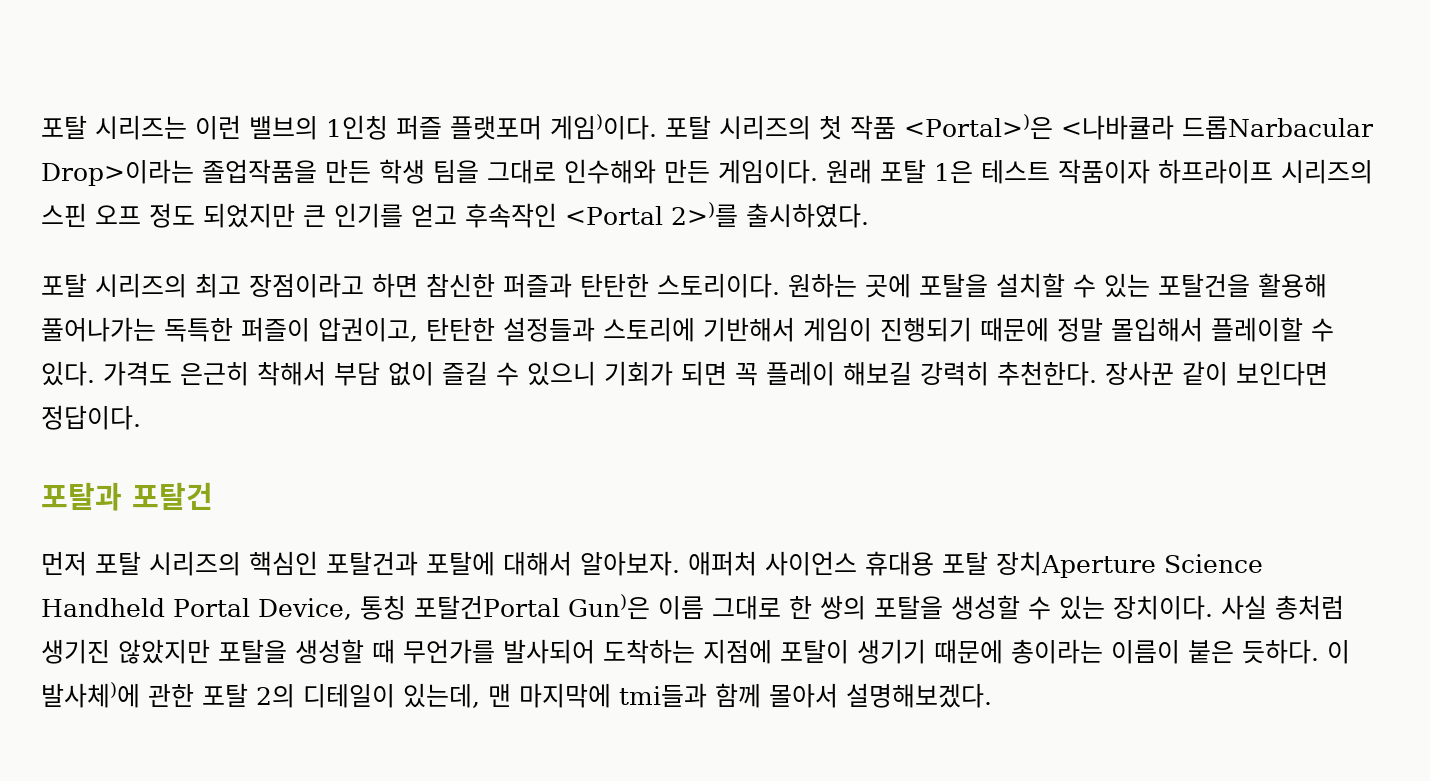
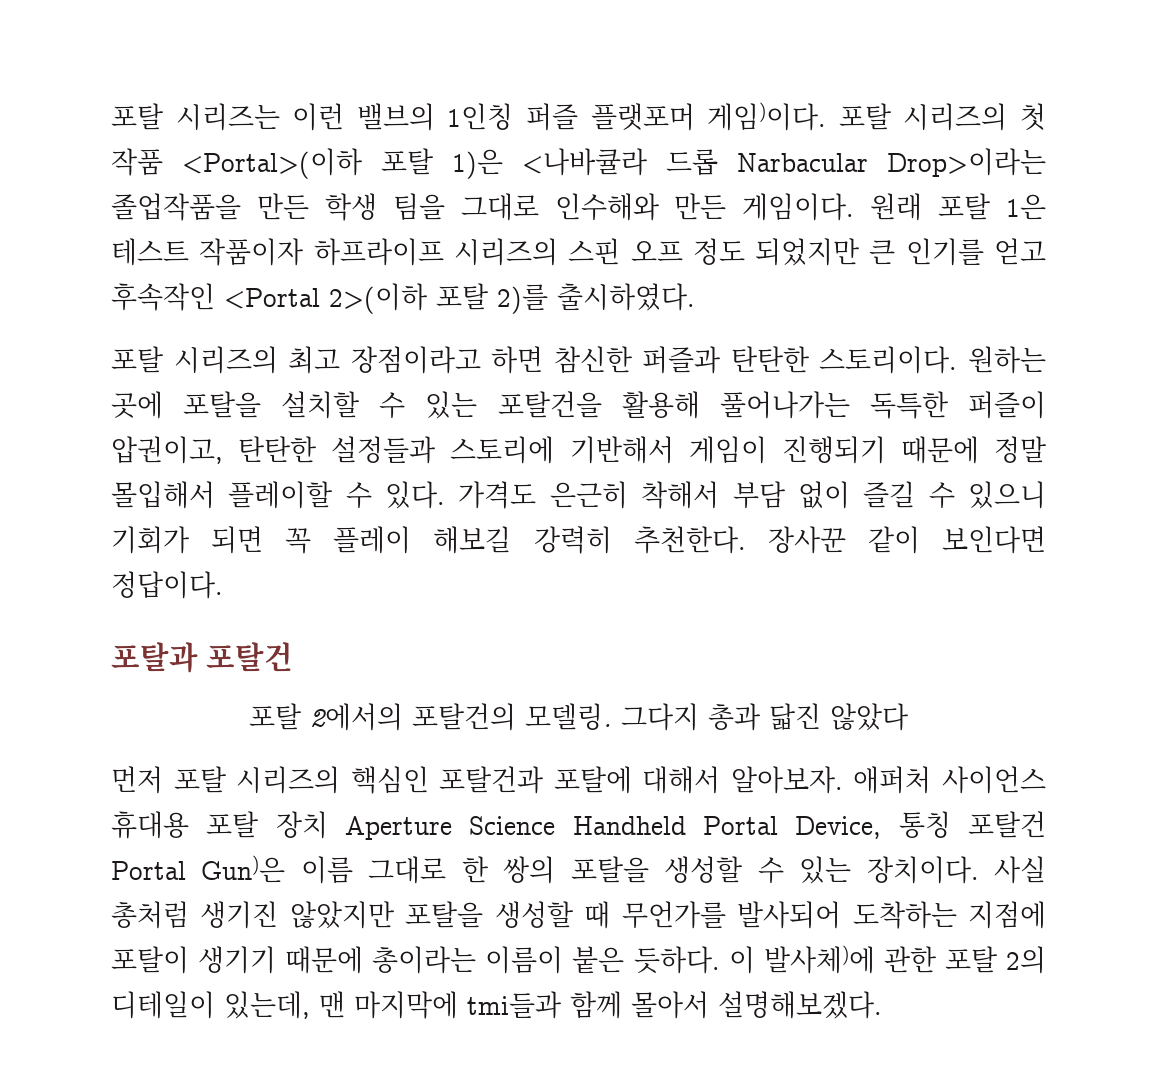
[904,114,1373,140] <Portal>)은 <나바큘라 드롭Narbacular -> [182,148,868,179] <Portal>(이하 포탈 1)은 <나바큘라 드롭 Narbacular
[670,202,738,227] 2>)를 -> [329,283,548,314] 2>(이하 포탈 2)를
(213, 496) none -> [249,703,908,731] // 포탈 2에서의 포탈건의 모델링. 그다지 총과 닯진 않았다
[996,551,1156,578] 장치Aperture -> [275,811,452,840] 장치 Aperture
[413,595,560,619] 포탈건Portal -> [968,811,1046,838] [111,861,186,880] 포탈건 Portal

